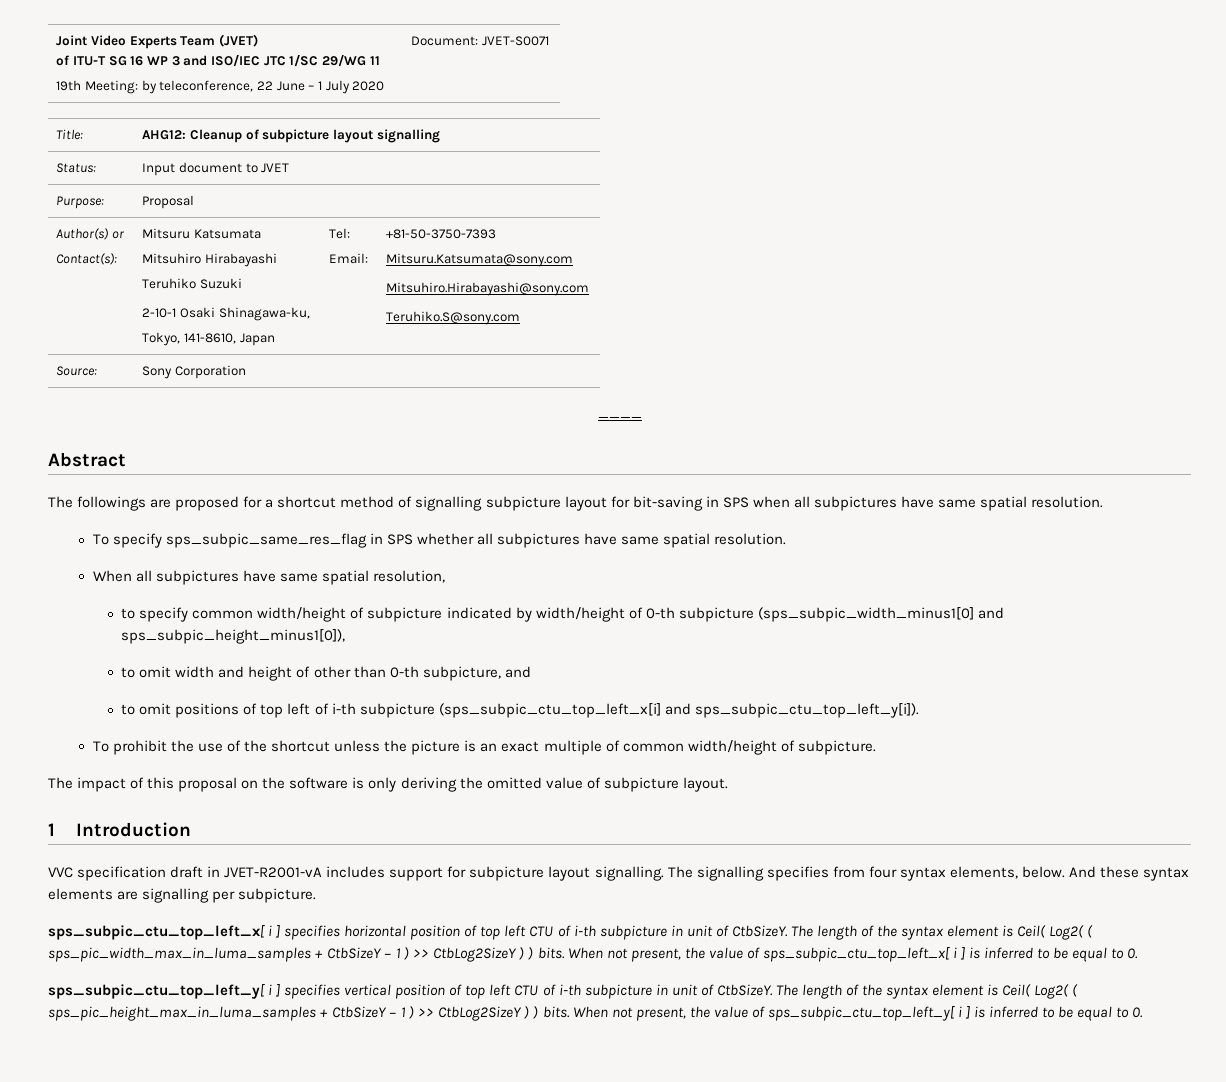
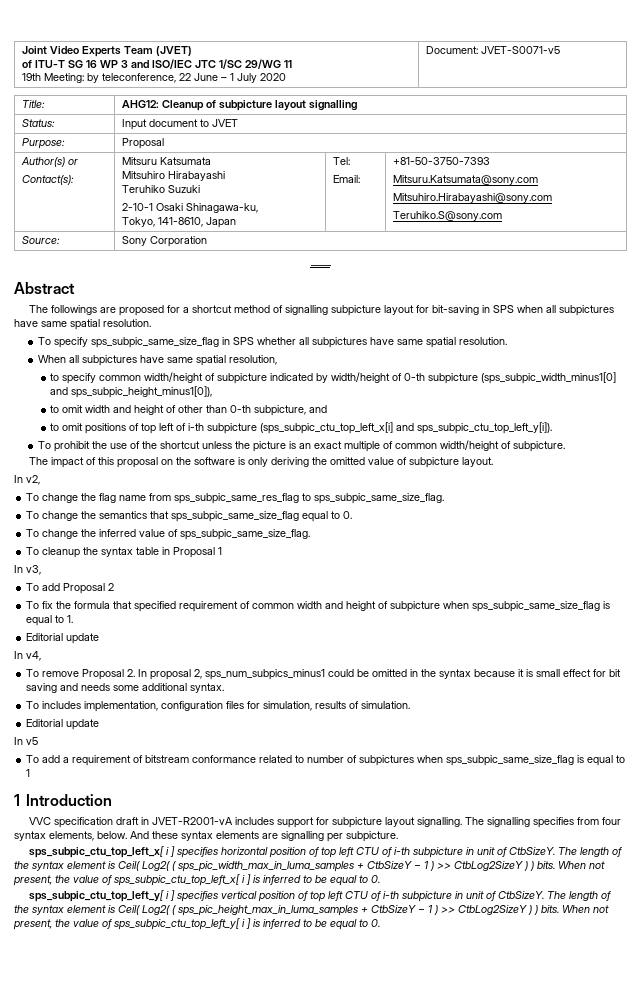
[482,36,550,46] JVET-S0071 -> [480,46,560,54] JVET-S0071-v5
[165,533,367,548] sps_subpic_same_res_flag -> [91,337,220,348] sps_subpic_same_size_flag
(728, 784) none -> [14,475,40,485] [26,493,445,504] [26,511,353,522] [26,529,311,540] [26,547,223,558] [14,565,41,575] [26,583,115,594] [26,601,611,612] [26,615,74,626] [26,633,100,644] [14,651,41,661] [26,669,622,680] [26,683,225,693] [26,701,411,712] [26,719,100,730] [14,737,38,745] [26,755,626,766] [26,769,31,777] // In v2, // To change the flag name from sps_subpic_same_res_flag to sps_subpic_same_size_flag. // To change the semantics that sps_subpic_same_size_flag equal to 0. // To change the inferred value of sps_subpic_same_size_flag. // To cleanup the syntax table in Proposal 1 // In v3, // To add Proposal 2 // To fix the formula that specified requirement of common width and height of subpicture when sps_subpic_same_size_flag is equal to 1. // Editorial update // In v4, // To remove Proposal 2. In proposal 2, sps_num_subpics_minus1 could be omitted in the syntax because it is small effect for bit saving and needs some additional syntax. // To includes implementation, configuration files for simulation, results of simulation. // Editorial update // In v5 // To add a requirement of bitstream conformance related to number of subpictures when sps_subpic_same_size_flag is equal to 1

